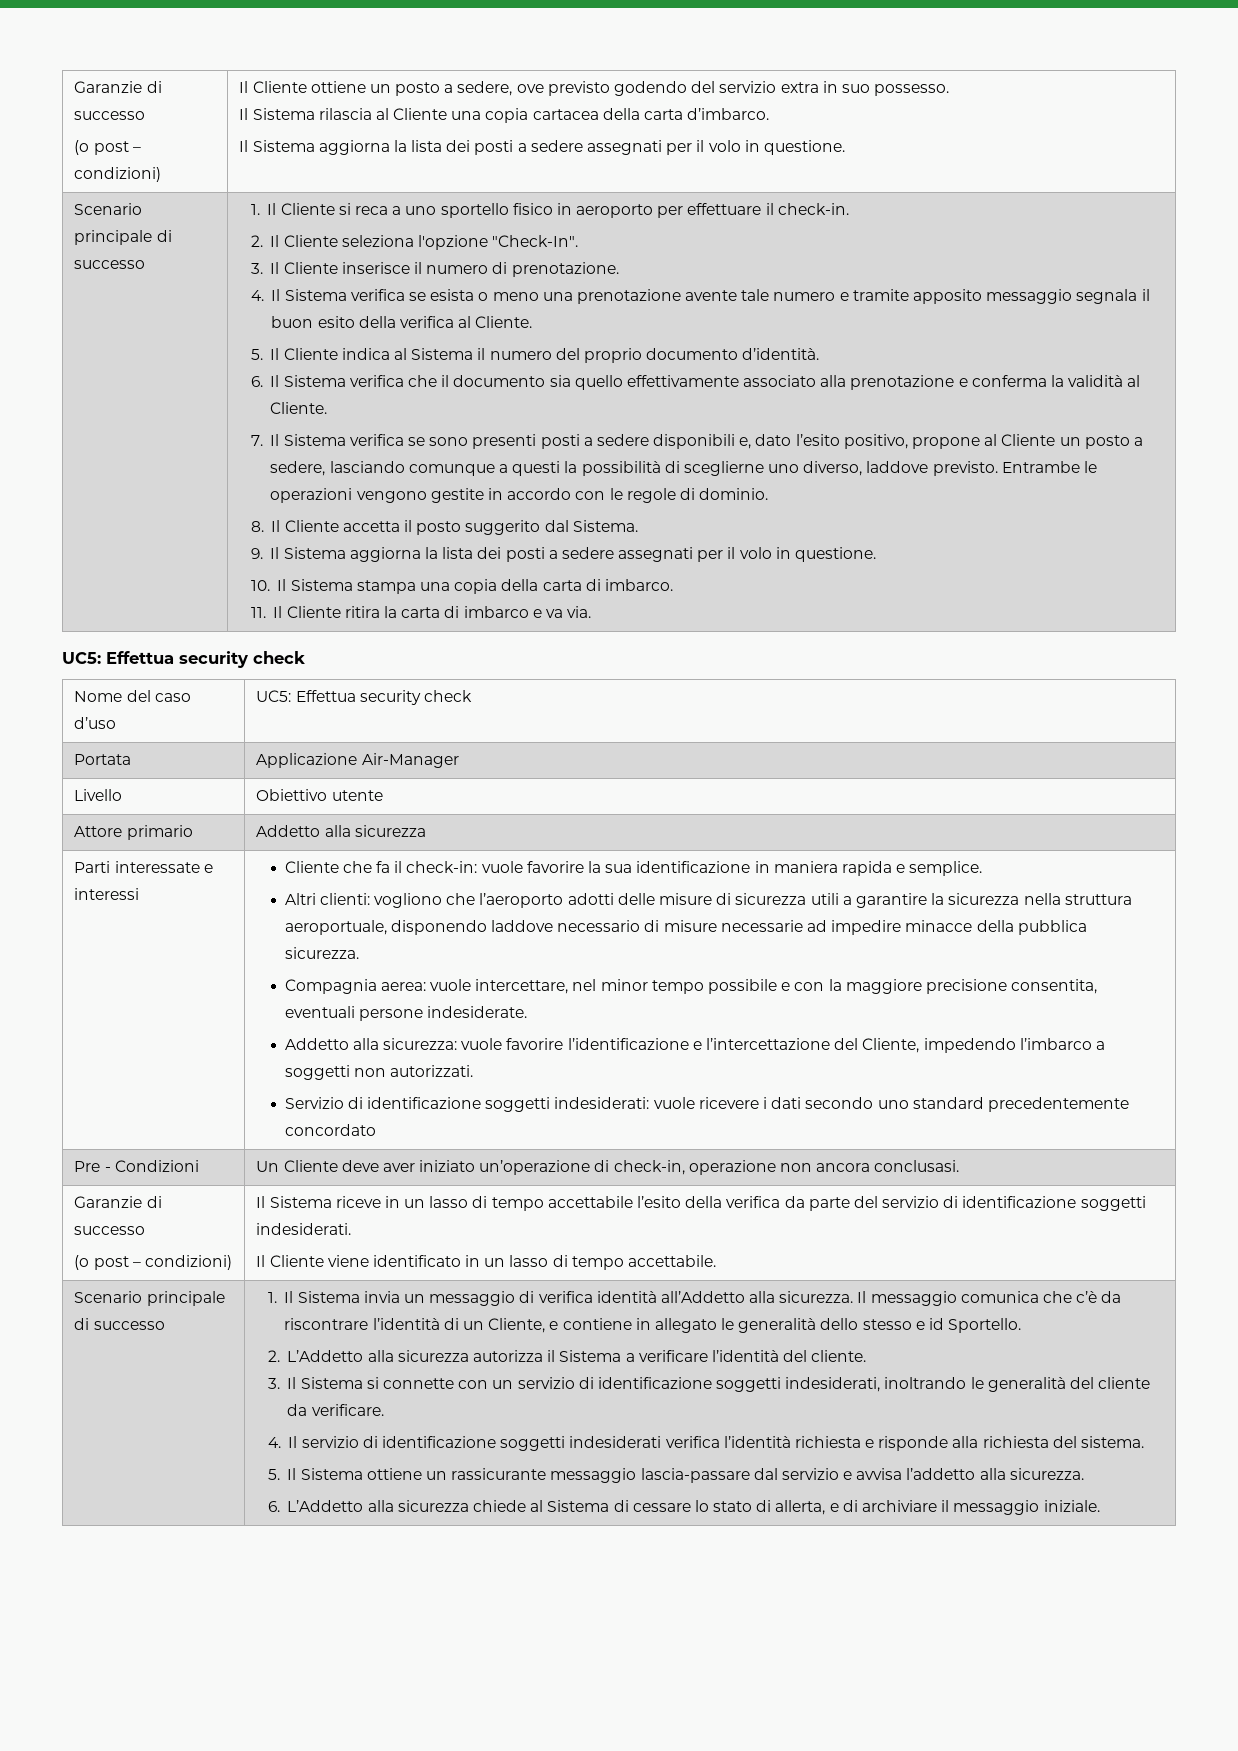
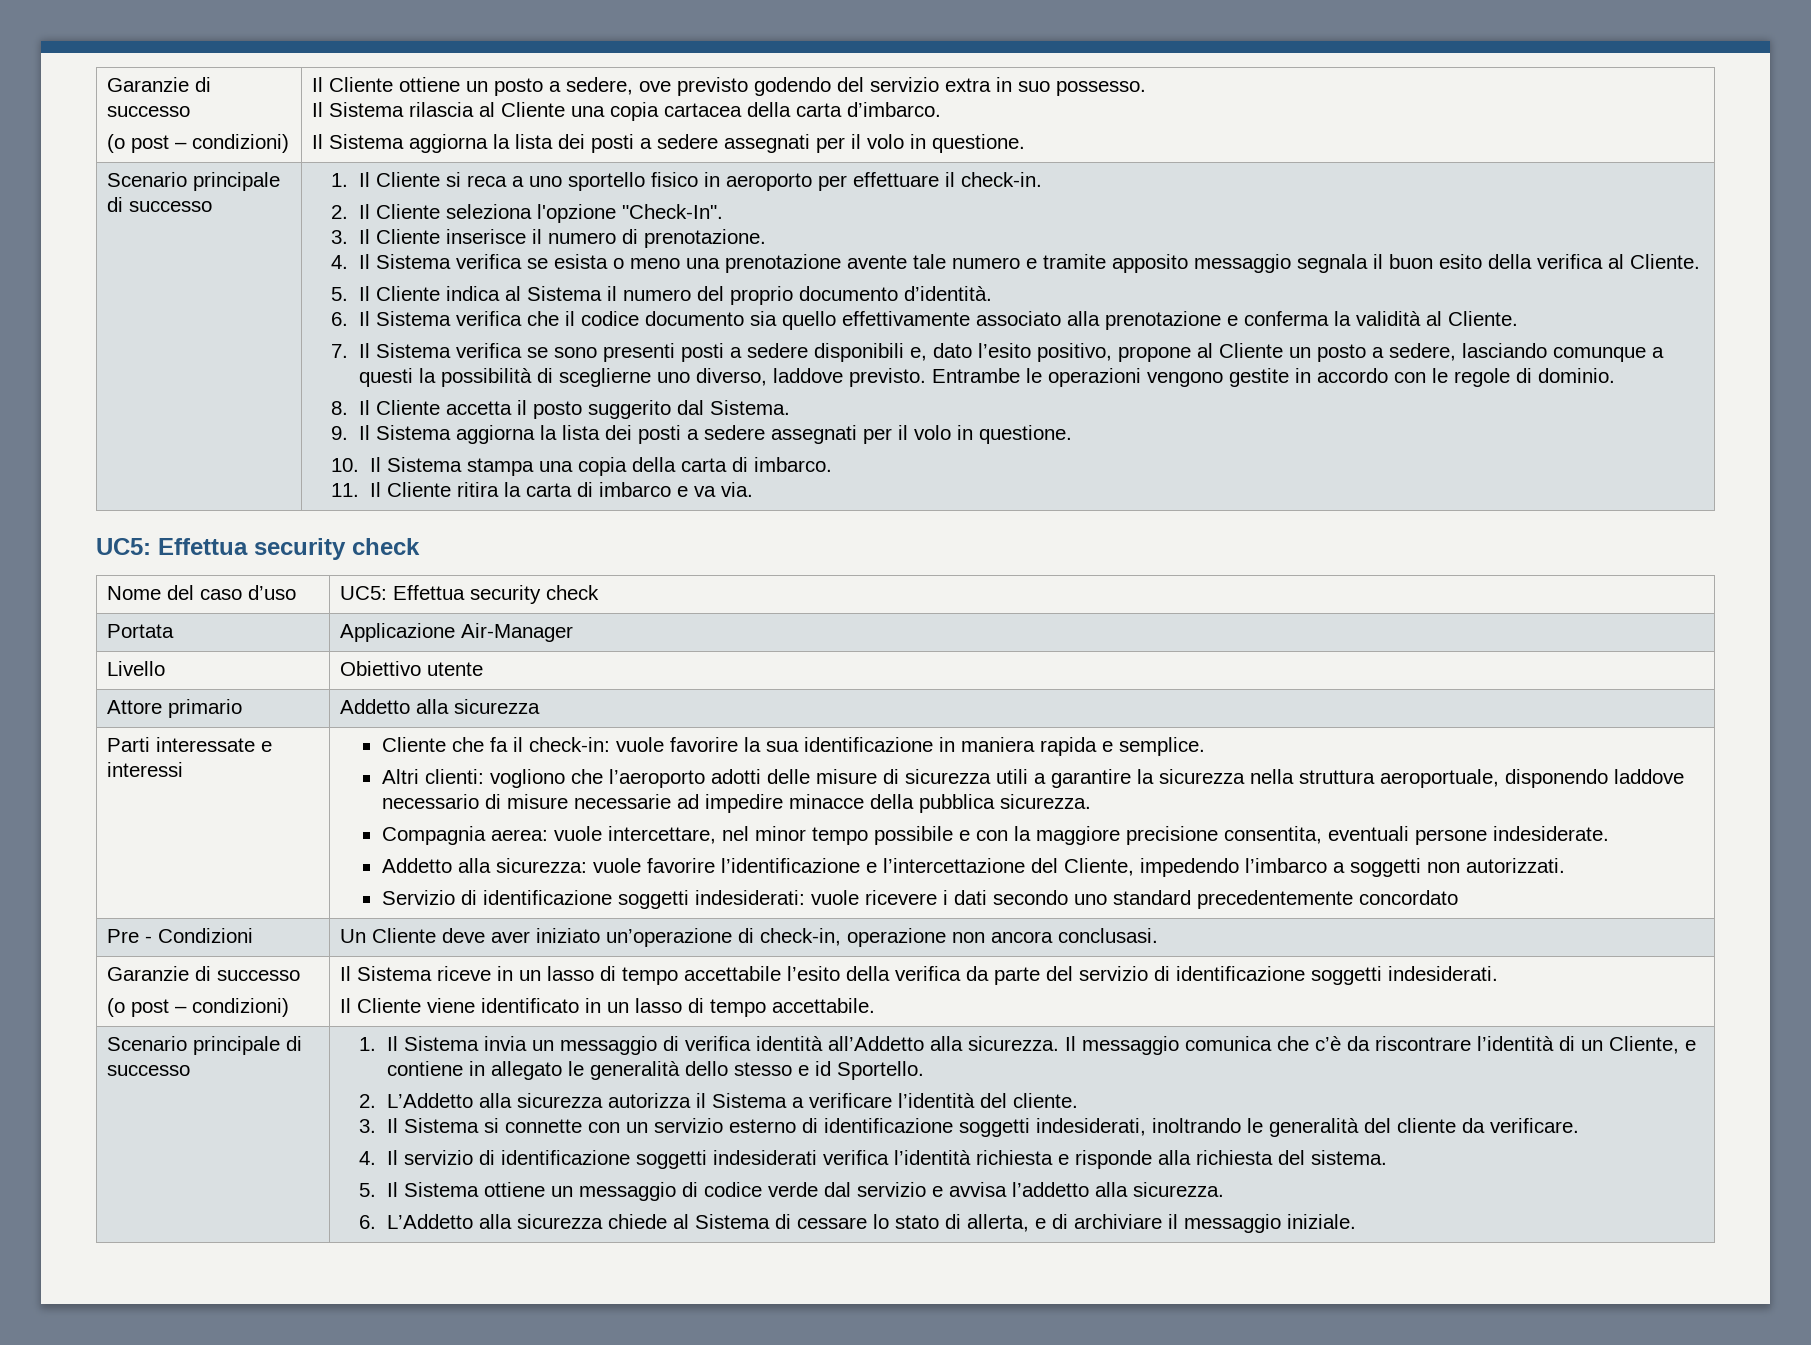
(450, 381) none -> [580,311,639,326] codice
(575, 1383) none -> [728,1119,796,1133] esterno
[451,1468,750,1483] rassicurante messaggio lascia-passare -> [578,1182,818,1201] messaggio di codice verde

